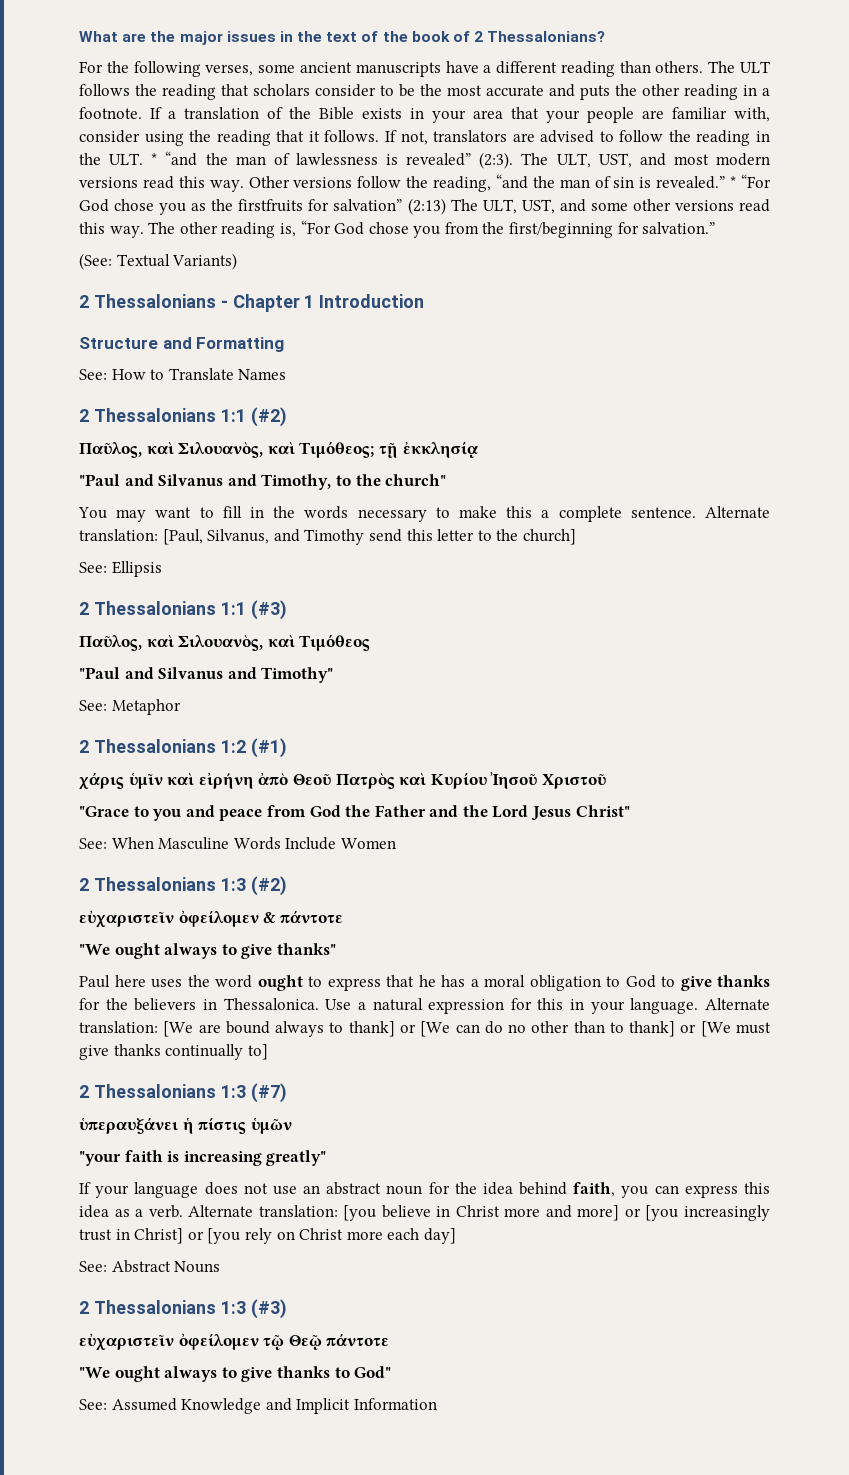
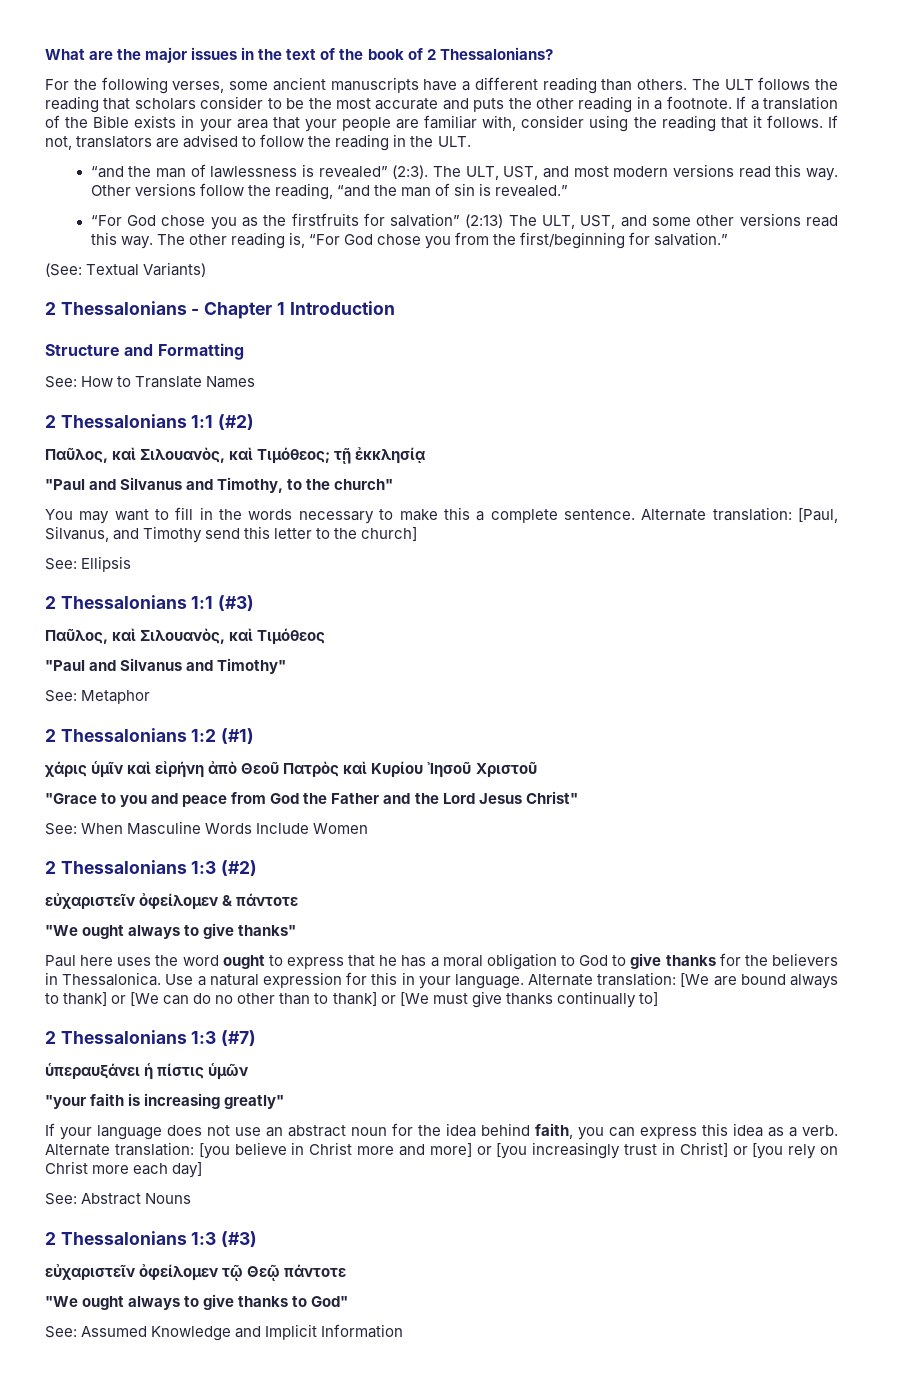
[151,153,158,165] * -> (471, 141) //
[730,176,737,188] * -> (569, 191) //

